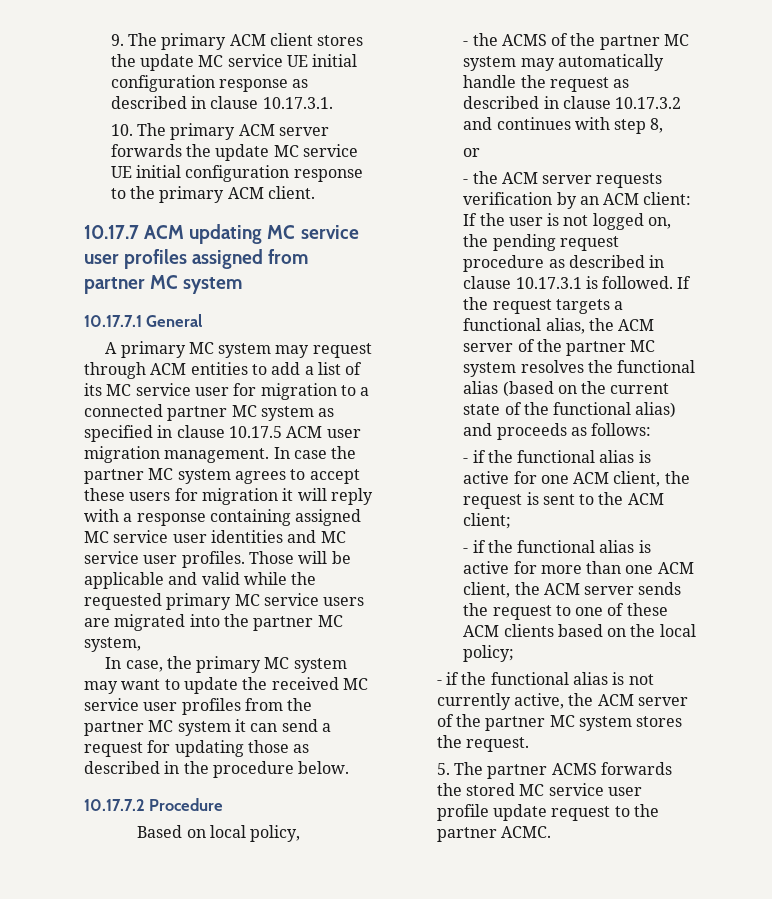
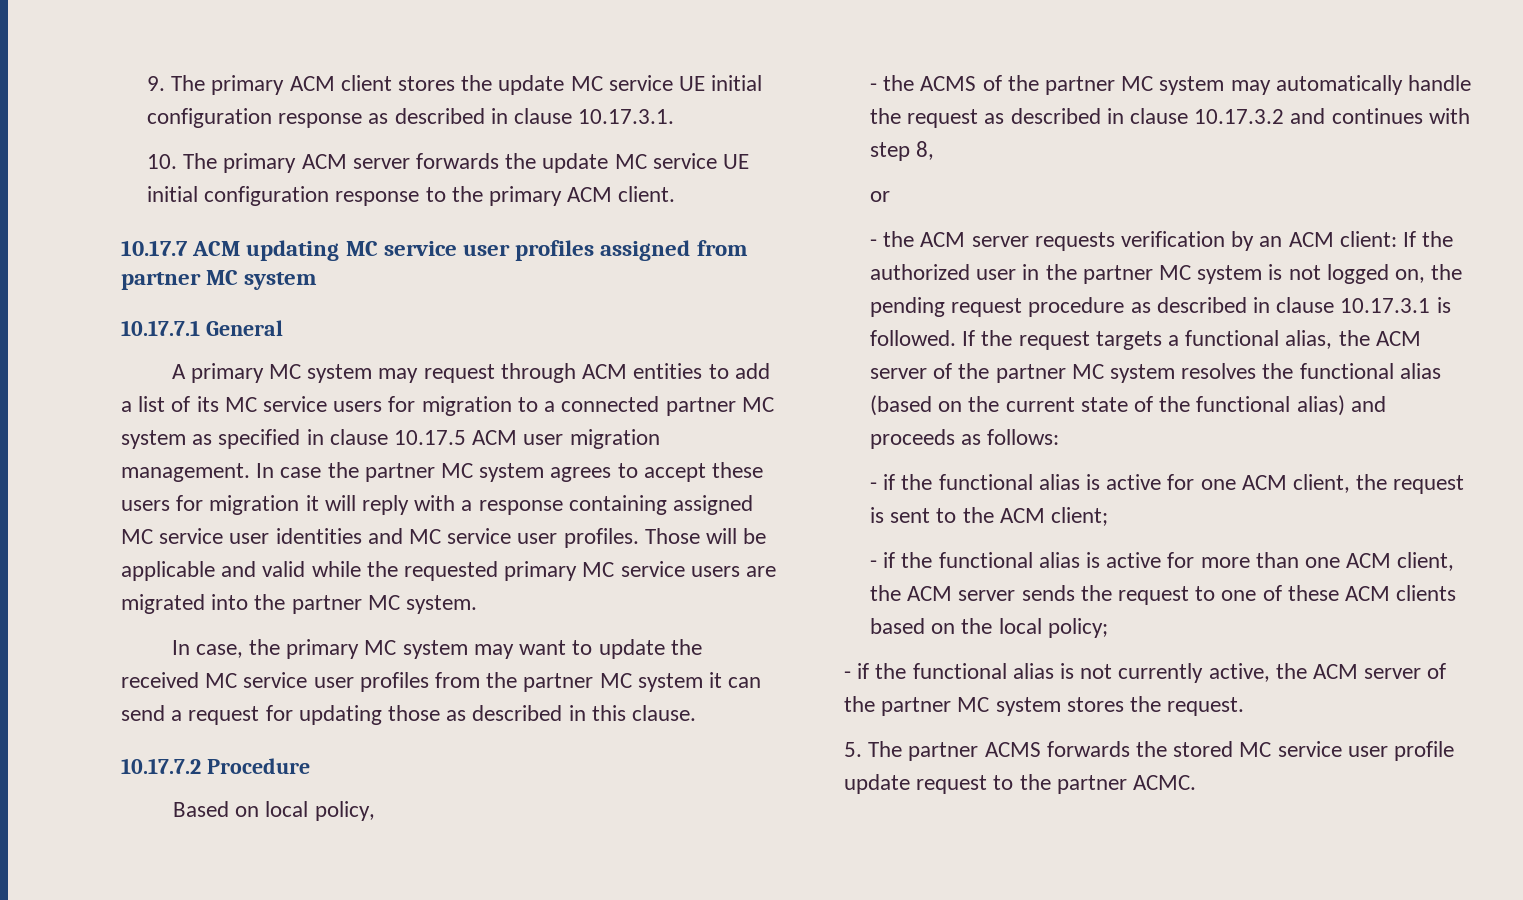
[194,387,229,396] user -> [333,401,383,412] users
[84,637,141,652] system, -> [406,595,478,614] system.
[183,761,350,778] the procedure below. -> [591,705,697,721] this clause.
[508,217,543,226] user -> [869,264,1263,284] authorized user in the partner MC system

